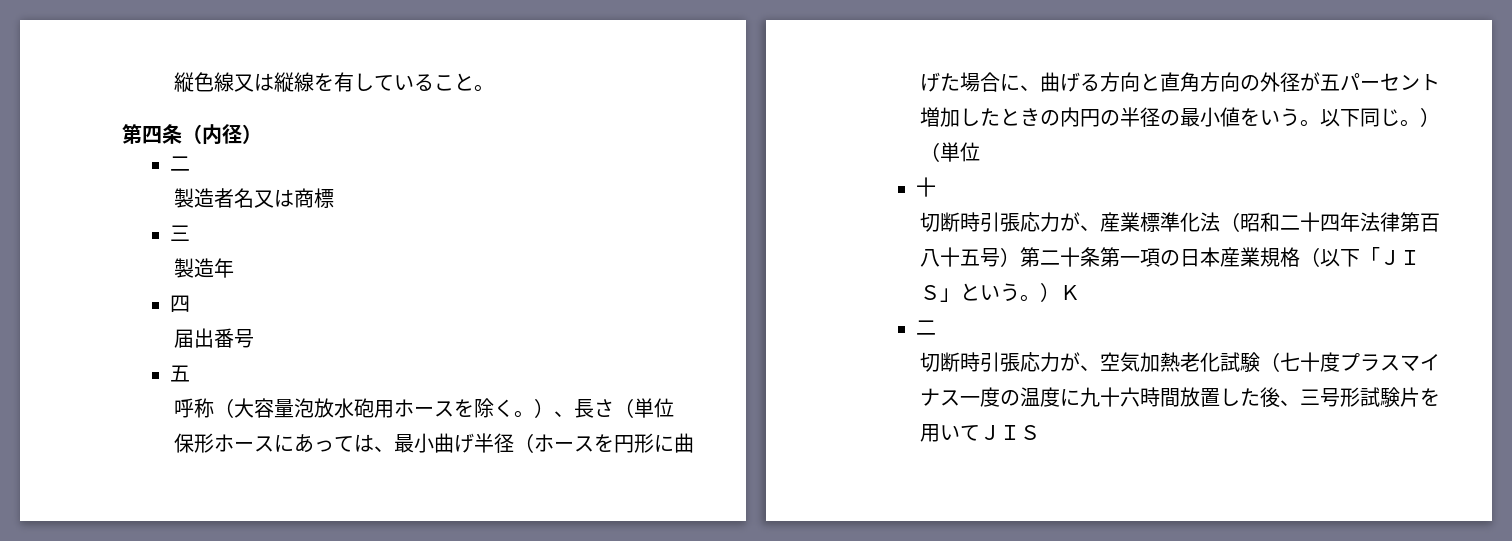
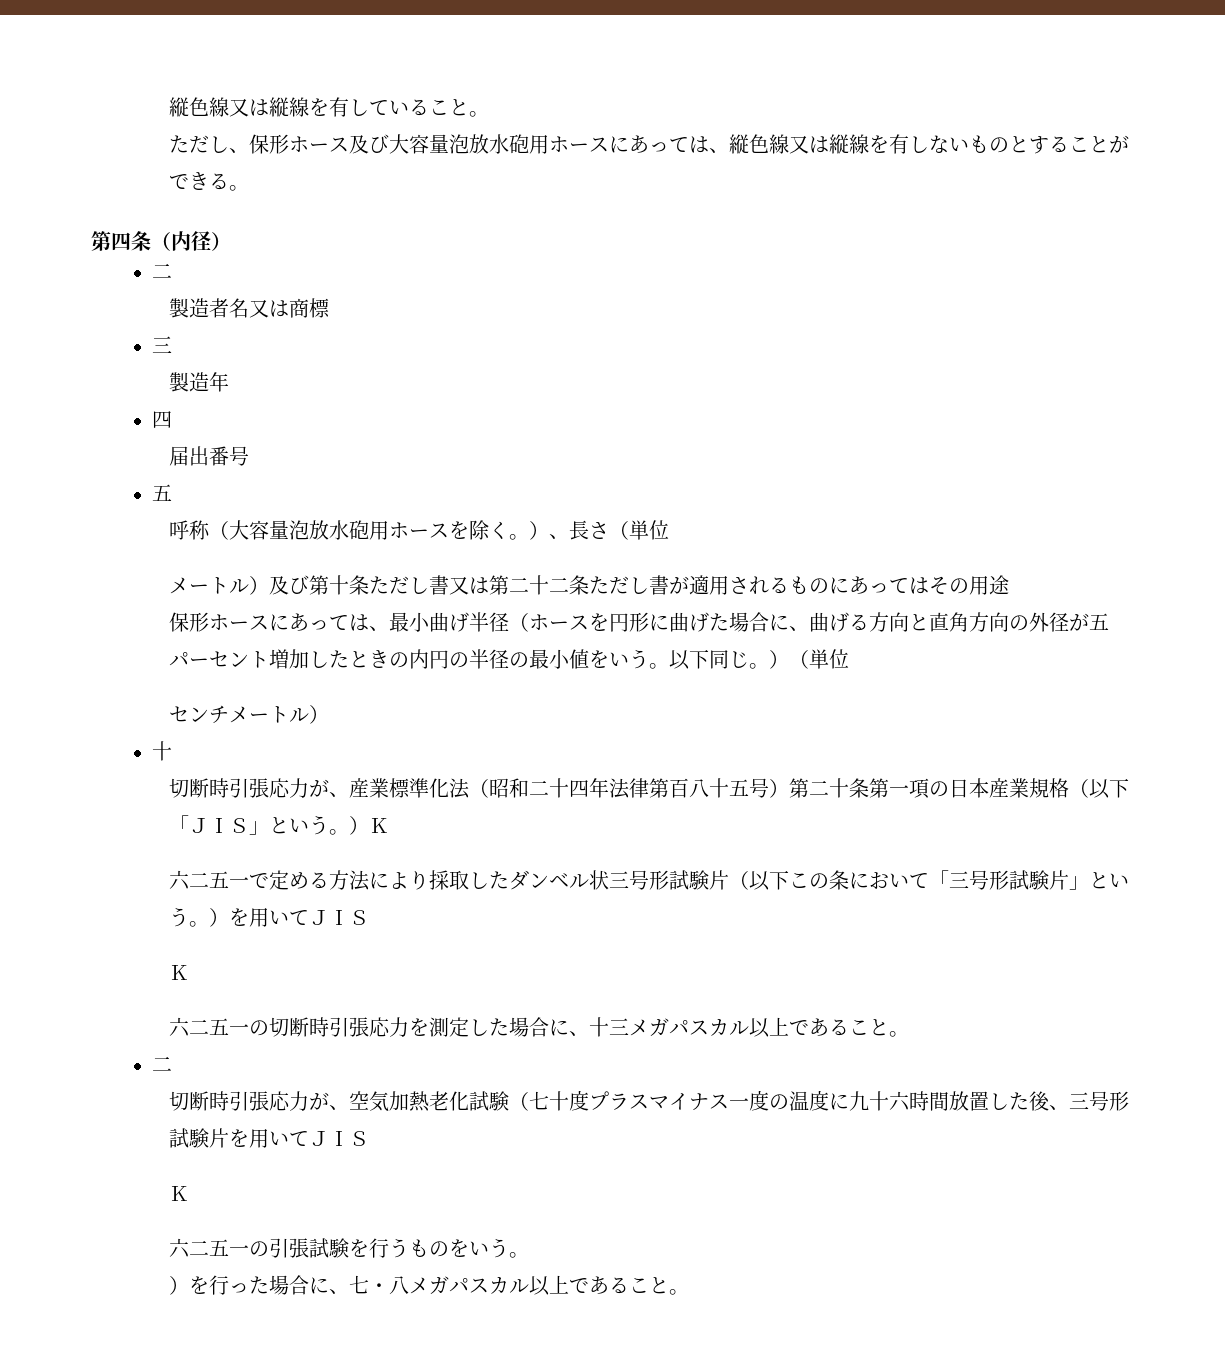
(495, 88) none -> [168,134,1129,154] [168,172,249,191] // ただし、保形ホース及び大容量泡放水砲用ホースにあっては、縦色線又は縦線を有しないものとすることができる。
(675, 408) none -> [168,575,1009,595] // メートル）及び第十条ただし書又は第二十二条ただし書が適用されるものにあってはその用途
(981, 152) none -> [168,705,329,724] // センチメートル）
(1081, 292) none -> [168,870,1129,891] [168,907,369,927] [168,965,189,980] [168,1017,909,1038] // 六二五一で定める方法により採取したダンベル状三号形試験片（以下この条において「三号形試験片」という。）を用いてＪＩＳ // Ｋ // 六二五一の切断時引張応力を測定した場合に、十三メガパスカル以上であること。
(1041, 432) none -> [168,1186,189,1201] [168,1238,529,1258] [168,1275,689,1296] // Ｋ // 六二五一の引張試験を行うものをいう。 // ）を行った場合に、七・八メガパスカル以上であること。

